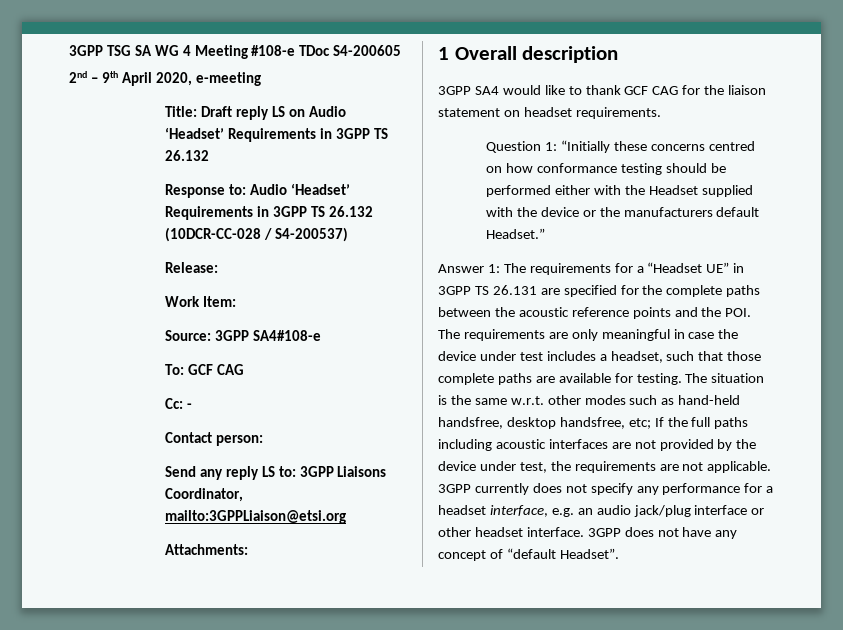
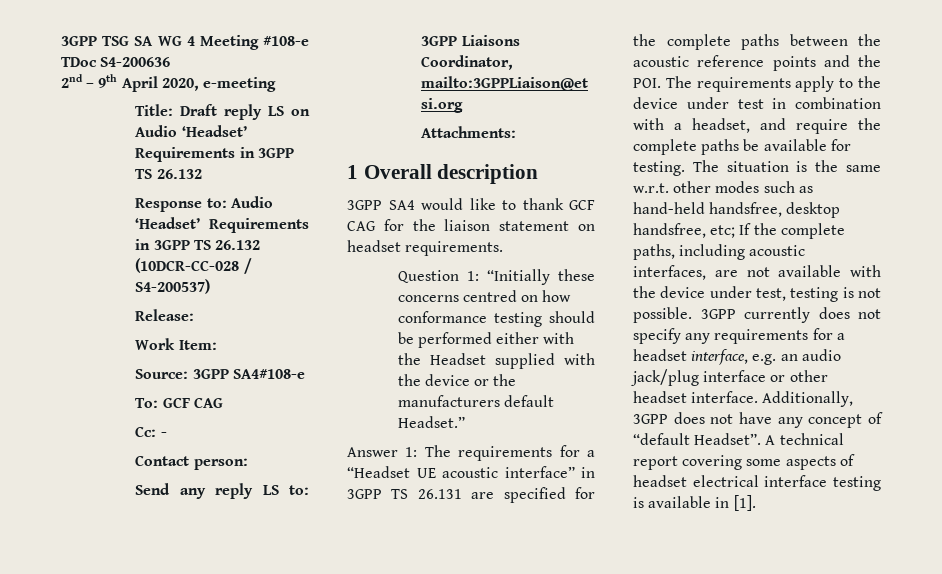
[333,45,402,56] S4-200605 -> [100,57,171,67] S4-200636
[706,262,730,273] UE” -> [416,466,575,478] UE acoustic interface”
[548,329,739,341] [438,351,762,363] [438,373,555,385] are only meaningful in case the device under test includes a headset, such that those complete paths are -> [795,76,881,92] [633,97,881,109] [633,118,881,134] [633,139,760,155] apply to the device under test in combination with a headset, and require the complete paths be
[691,417,749,429] full paths -> [780,223,845,239] [633,244,675,260] complete paths,
[548,439,733,451] interfaces are not provided by -> [633,265,881,280] interfaces, are not available with
[550,461,772,473] the requirements are not applicable. -> [790,287,881,302] [633,307,692,323] testing is not possible.
[662,483,741,495] performance -> [714,329,809,344] requirements
(584, 532) none -> [762,391,854,407] Additionally,
(619, 553) none -> [765,433,844,445] [633,454,855,470] [633,475,881,491] [633,495,756,511] A technical report covering some aspects of headset electrical interface testing is available in [1].

